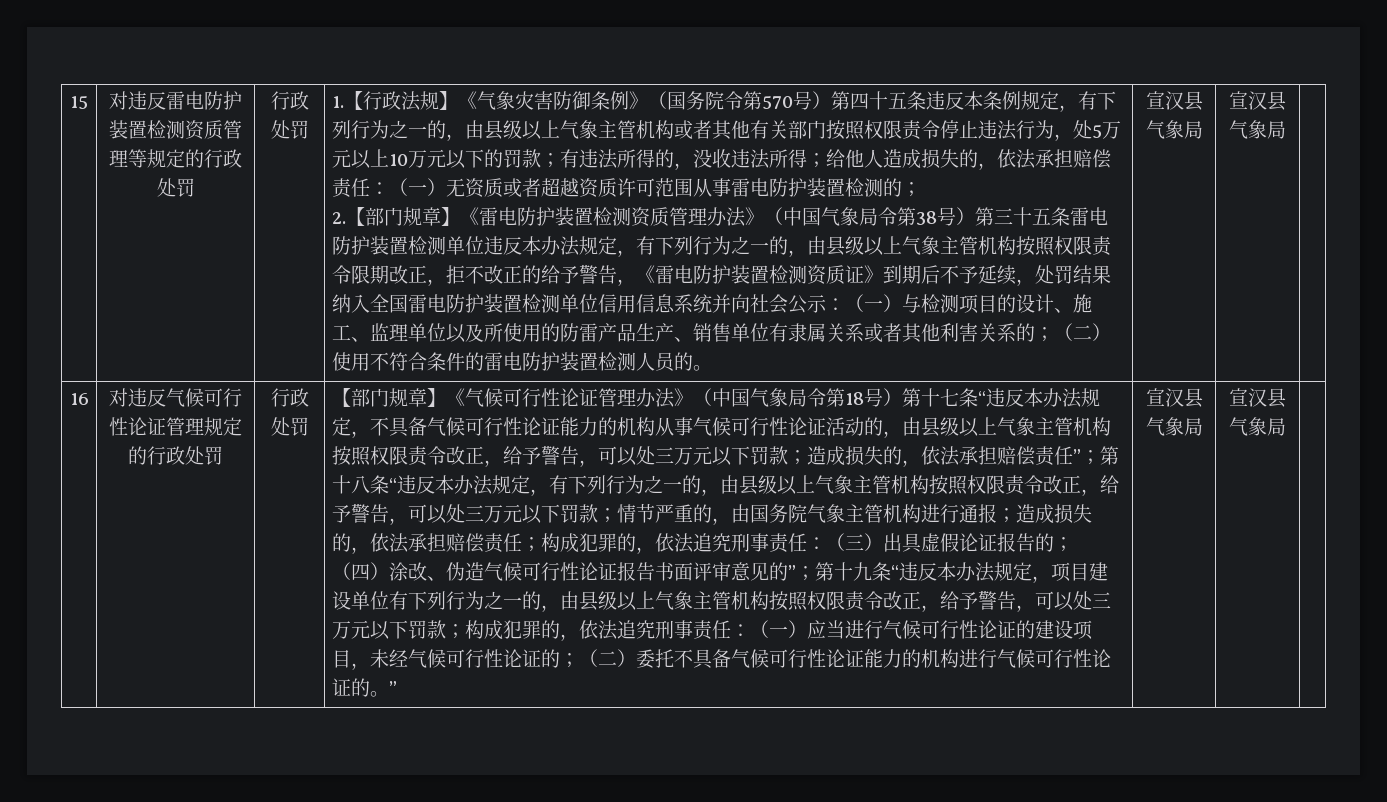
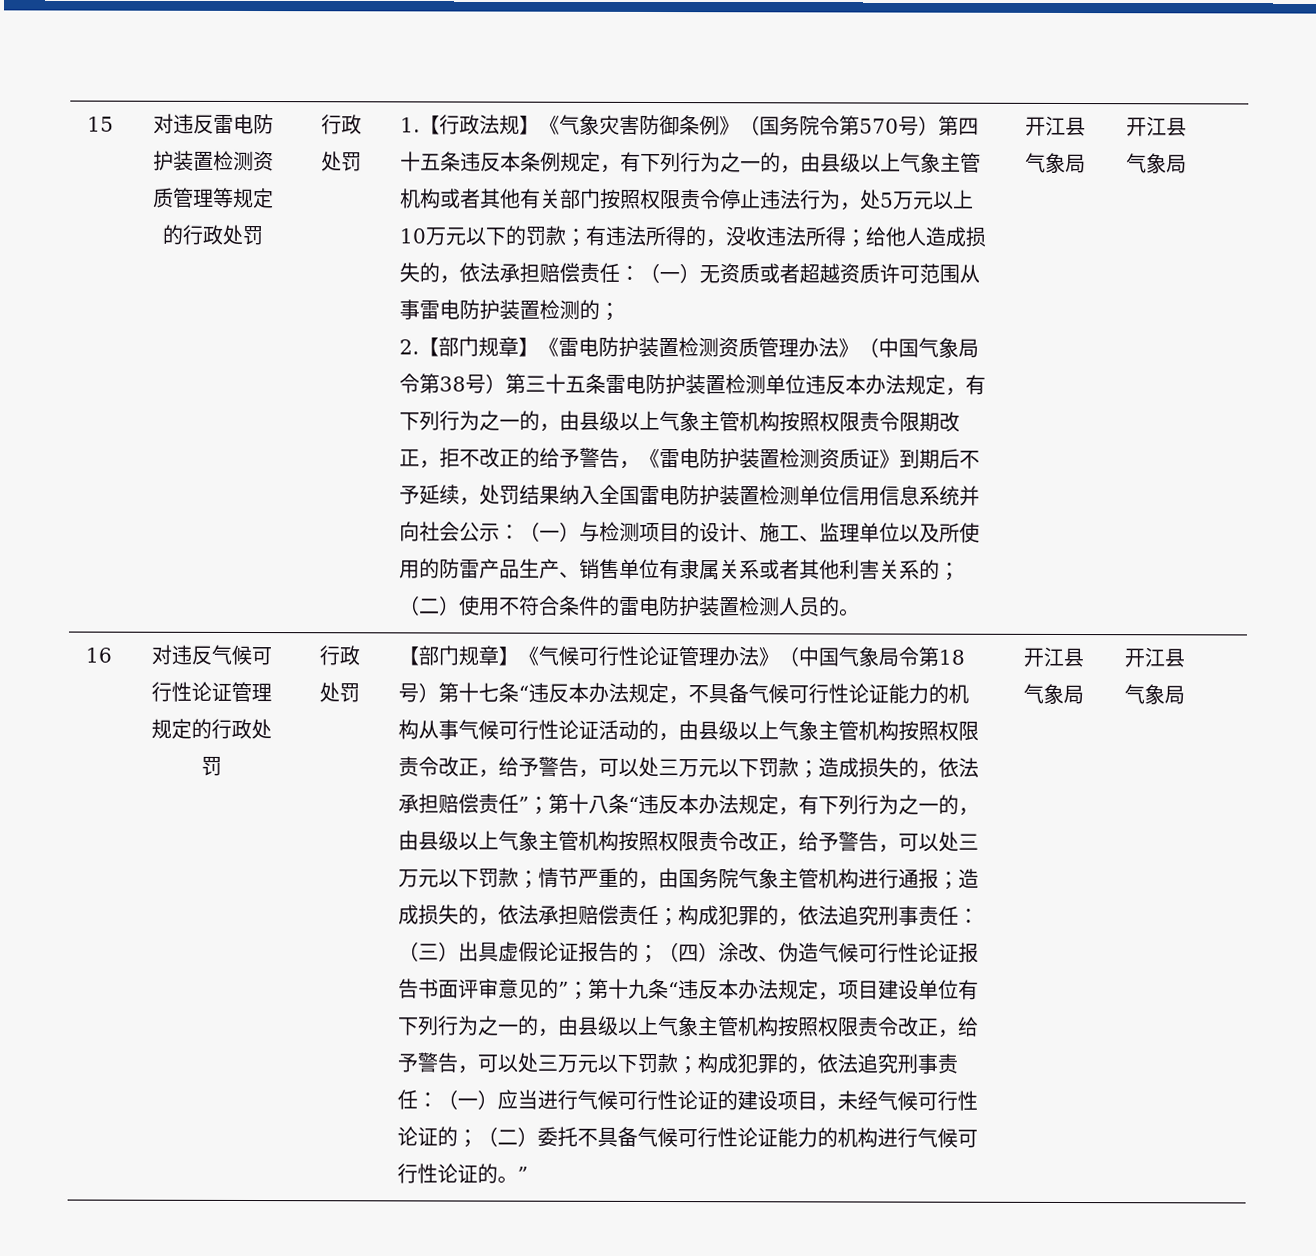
[1145,91,1203,111] [1145,120,1203,139] [1229,91,1267,110] 宣汉县气象局 | 宣汉 -> [1025,115,1086,137] [1025,152,1086,174] [1125,116,1167,137] 开江县气象局 | 开江
[1145,388,1203,408] [1145,417,1203,436] [1229,388,1267,407] 宣汉县气象局 | 宣汉 -> [1023,646,1084,668] [1023,683,1084,705] [1123,647,1165,668] 开江县气象局 | 开江

